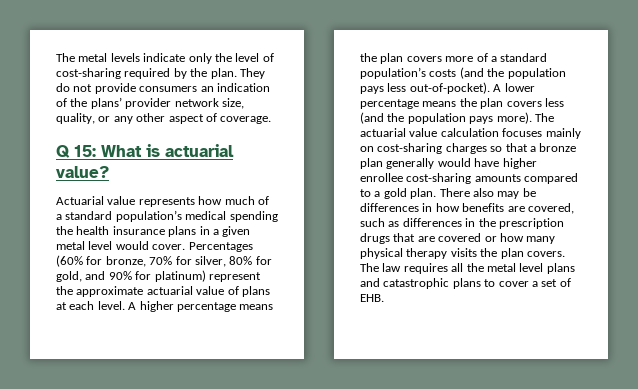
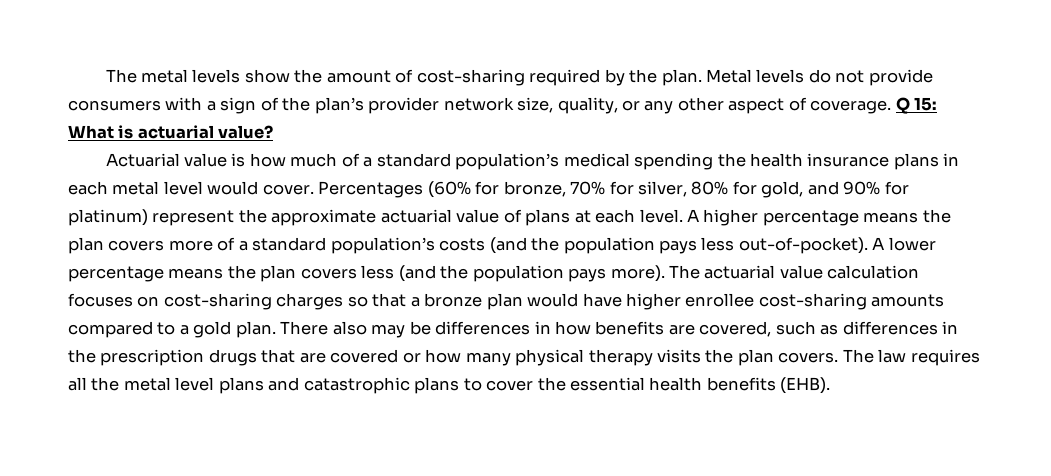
[143,53,260,64] indicate only the level -> [244,69,391,83] show the amount
[239,68,265,79] They -> [706,69,805,83] Metal levels
[200,83,270,92] an indication -> [165,97,257,114] with a sign
[90,97,122,109] plans’ -> [314,97,364,114] plan’s
(272, 120) // -> (892, 107) none
[138,197,195,207] represents -> [231,153,246,167] is
[212,226,251,237] a given -> [68,181,108,195] each
[545,128,581,139] mainly -> (133, 300) none
[386,158,435,169] generally -> (523, 301) none
[531,278,571,287] [360,294,384,302] a set of EHB. -> [537,377,831,394] the essential health benefits (EHB).

